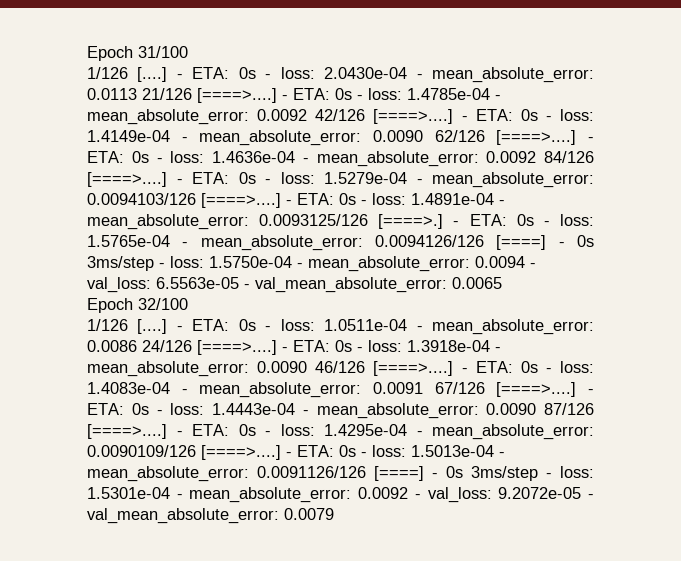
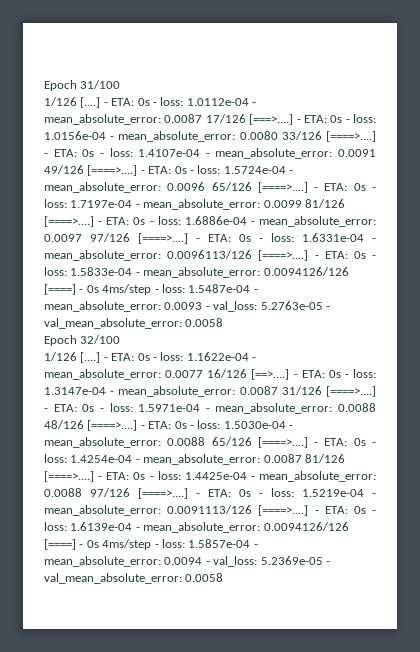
[324,67,594,83] [87,88,501,103] [87,109,594,125] [87,130,595,146] [87,151,594,167] [87,172,594,188] [87,193,505,208] [87,214,595,230] [87,235,594,251] [87,256,536,272] [87,277,502,293] 2.0430e-04 - mean_absolute_error: 0.0113 21/126 [====>....] - ETA: 0s - loss: 1.4785e-04 - mean_absolute_error: 0.0092 42/126 [====>....] - ETA: 0s - loss: 1.4149e-04 - mean_absolute_error: 0.0090 62/126 [====>....] - ETA: 0s - loss: 1.4636e-04 - mean_absolute_error: 0.0092 84/126 [====>....] - ETA: 0s - loss: 1.5279e-04 - mean_absolute_error: 0.0094103/126 [====>....] - ETA: 0s - loss: 1.4891e-04 - mean_absolute_error: 0.0093125/126 [====>.] - ETA: 0s - loss: 1.5765e-04 - mean_absolute_error: 0.0094126/126 [====] - 0s 3ms/step - loss: 1.5750e-04 - mean_absolute_error: 0.0094 - val_loss: 6.5563e-05 - val_mean_absolute_error: 0.0065 -> [186,98,256,106] [44,114,376,125] [44,131,376,142] [44,148,376,159] [44,165,293,176] [44,182,376,193] [44,199,345,210] [44,216,376,227] [44,233,376,244] [44,250,377,261] [44,267,349,278] [44,284,258,295] [44,301,330,312] [44,318,224,329] 1.0112e-04 - mean_absolute_error: 0.0087 17/126 [===>....] - ETA: 0s - loss: 1.0156e-04 - mean_absolute_error: 0.0080 33/126 [====>....] - ETA: 0s - loss: 1.4107e-04 - mean_absolute_error: 0.0091 49/126 [====>....] - ETA: 0s - loss: 1.5724e-04 - mean_absolute_error: 0.0096 65/126 [====>....] - ETA: 0s - loss: 1.7197e-04 - mean_absolute_error: 0.0099 81/126 [====>....] - ETA: 0s - loss: 1.6886e-04 - mean_absolute_error: 0.0097 97/126 [====>....] - ETA: 0s - loss: 1.6331e-04 - mean_absolute_error: 0.0096113/126 [====>....] - ETA: 0s - loss: 1.5833e-04 - mean_absolute_error: 0.0094126/126 [====] - 0s 4ms/step - loss: 1.5487e-04 - mean_absolute_error: 0.0093 - val_loss: 5.2763e-05 - val_mean_absolute_error: 0.0058
[324,319,594,335] [87,340,501,355] [87,361,594,377] [87,382,595,398] [87,403,594,419] [87,424,594,440] [87,445,505,460] [87,466,594,482] [87,487,594,503] [87,508,334,524] 1.0511e-04 - mean_absolute_error: 0.0086 24/126 [====>....] - ETA: 0s - loss: 1.3918e-04 - mean_absolute_error: 0.0090 46/126 [====>....] - ETA: 0s - loss: 1.4083e-04 - mean_absolute_error: 0.0091 67/126 [====>....] - ETA: 0s - loss: 1.4443e-04 - mean_absolute_error: 0.0090 87/126 [====>....] - ETA: 0s - loss: 1.4295e-04 - mean_absolute_error: 0.0090109/126 [====>....] - ETA: 0s - loss: 1.5013e-04 - mean_absolute_error: 0.0091126/126 [====] - 0s 3ms/step - loss: 1.5301e-04 - mean_absolute_error: 0.0092 - val_loss: 9.2072e-05 - val_mean_absolute_error: 0.0079 -> [186,352,256,361] [44,369,376,380] [44,386,376,397] [44,403,376,414] [44,420,293,431] [44,437,376,448] [44,454,345,465] [44,471,376,482] [44,488,376,499] [44,505,377,516] [44,522,349,533] [44,539,258,550] [44,556,330,567] [44,573,224,584] 1.1622e-04 - mean_absolute_error: 0.0077 16/126 [==>....] - ETA: 0s - loss: 1.3147e-04 - mean_absolute_error: 0.0087 31/126 [====>....] - ETA: 0s - loss: 1.5971e-04 - mean_absolute_error: 0.0088 48/126 [====>....] - ETA: 0s - loss: 1.5030e-04 - mean_absolute_error: 0.0088 65/126 [====>....] - ETA: 0s - loss: 1.4254e-04 - mean_absolute_error: 0.0087 81/126 [====>....] - ETA: 0s - loss: 1.4425e-04 - mean_absolute_error: 0.0088 97/126 [====>....] - ETA: 0s - loss: 1.5219e-04 - mean_absolute_error: 0.0091113/126 [====>....] - ETA: 0s - loss: 1.6139e-04 - mean_absolute_error: 0.0094126/126 [====] - 0s 4ms/step - loss: 1.5857e-04 - mean_absolute_error: 0.0094 - val_loss: 5.2369e-05 - val_mean_absolute_error: 0.0058

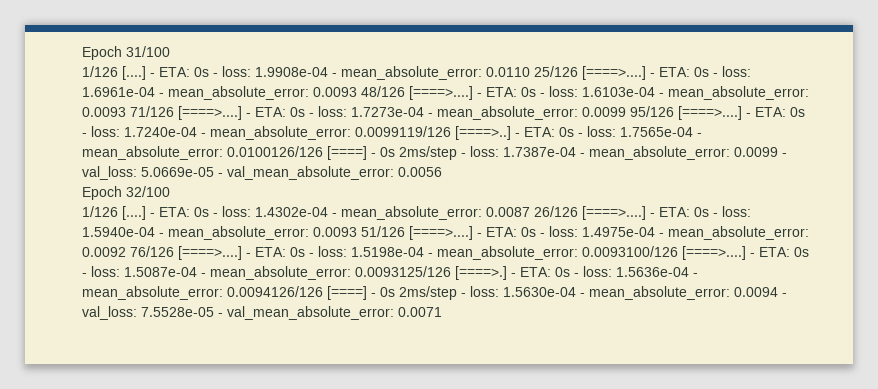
[186,98,256,106] [44,114,376,125] [44,131,376,142] [44,148,376,159] [44,165,293,176] [44,182,376,193] [44,199,345,210] [44,216,376,227] [44,233,376,244] [44,250,377,261] [44,267,349,278] [44,284,258,295] [44,301,330,312] [44,318,224,329] 1.0112e-04 - mean_absolute_error: 0.0087 17/126 [===>....] - ETA: 0s - loss: 1.0156e-04 - mean_absolute_error: 0.0080 33/126 [====>....] - ETA: 0s - loss: 1.4107e-04 - mean_absolute_error: 0.0091 49/126 [====>....] - ETA: 0s - loss: 1.5724e-04 - mean_absolute_error: 0.0096 65/126 [====>....] - ETA: 0s - loss: 1.7197e-04 - mean_absolute_error: 0.0099 81/126 [====>....] - ETA: 0s - loss: 1.6886e-04 - mean_absolute_error: 0.0097 97/126 [====>....] - ETA: 0s - loss: 1.6331e-04 - mean_absolute_error: 0.0096113/126 [====>....] - ETA: 0s - loss: 1.5833e-04 - mean_absolute_error: 0.0094126/126 [====] - 0s 4ms/step - loss: 1.5487e-04 - mean_absolute_error: 0.0093 - val_loss: 5.2763e-05 - val_mean_absolute_error: 0.0058 -> [255,66,751,80] [82,86,809,100] [82,106,805,120] [82,126,702,140] [82,146,787,160] [82,166,442,180] 1.9908e-04 - mean_absolute_error: 0.0110 25/126 [====>....] - ETA: 0s - loss: 1.6961e-04 - mean_absolute_error: 0.0093 48/126 [====>....] - ETA: 0s - loss: 1.6103e-04 - mean_absolute_error: 0.0093 71/126 [====>....] - ETA: 0s - loss: 1.7273e-04 - mean_absolute_error: 0.0099 95/126 [====>....] - ETA: 0s - loss: 1.7240e-04 - mean_absolute_error: 0.0099119/126 [====>..] - ETA: 0s - loss: 1.7565e-04 - mean_absolute_error: 0.0100126/126 [====] - 0s 2ms/step - loss: 1.7387e-04 - mean_absolute_error: 0.0099 - val_loss: 5.0669e-05 - val_mean_absolute_error: 0.0056
[186,352,256,361] [44,369,376,380] [44,386,376,397] [44,403,376,414] [44,420,293,431] [44,437,376,448] [44,454,345,465] [44,471,376,482] [44,488,376,499] [44,505,377,516] [44,522,349,533] [44,539,251,550] 1.1622e-04 - mean_absolute_error: 0.0077 16/126 [==>....] - ETA: 0s - loss: 1.3147e-04 - mean_absolute_error: 0.0087 31/126 [====>....] - ETA: 0s - loss: 1.5971e-04 - mean_absolute_error: 0.0088 48/126 [====>....] - ETA: 0s - loss: 1.5030e-04 - mean_absolute_error: 0.0088 65/126 [====>....] - ETA: 0s - loss: 1.4254e-04 - mean_absolute_error: 0.0087 81/126 [====>....] - ETA: 0s - loss: 1.4425e-04 - mean_absolute_error: 0.0088 97/126 [====>....] - ETA: 0s - loss: 1.5219e-04 - mean_absolute_error: 0.0091113/126 [====>....] - ETA: 0s - loss: 1.6139e-04 - mean_absolute_error: 0.0094126/126 [====] - 0s 4ms/step - loss: 1.5857e-04 -> [255,206,751,220] [82,226,809,240] [82,246,809,260] [82,266,698,280] [82,286,576,300] 1.4302e-04 - mean_absolute_error: 0.0087 26/126 [====>....] - ETA: 0s - loss: 1.5940e-04 - mean_absolute_error: 0.0093 51/126 [====>....] - ETA: 0s - loss: 1.4975e-04 - mean_absolute_error: 0.0092 76/126 [====>....] - ETA: 0s - loss: 1.5198e-04 - mean_absolute_error: 0.0093100/126 [====>....] - ETA: 0s - loss: 1.5087e-04 - mean_absolute_error: 0.0093125/126 [====>.] - ETA: 0s - loss: 1.5636e-04 - mean_absolute_error: 0.0094126/126 [====] - 0s 2ms/step - loss: 1.5630e-04
[260,556,330,565] [44,573,224,584] 5.2369e-05 - val_mean_absolute_error: 0.0058 -> [141,306,442,320] 7.5528e-05 - val_mean_absolute_error: 0.0071

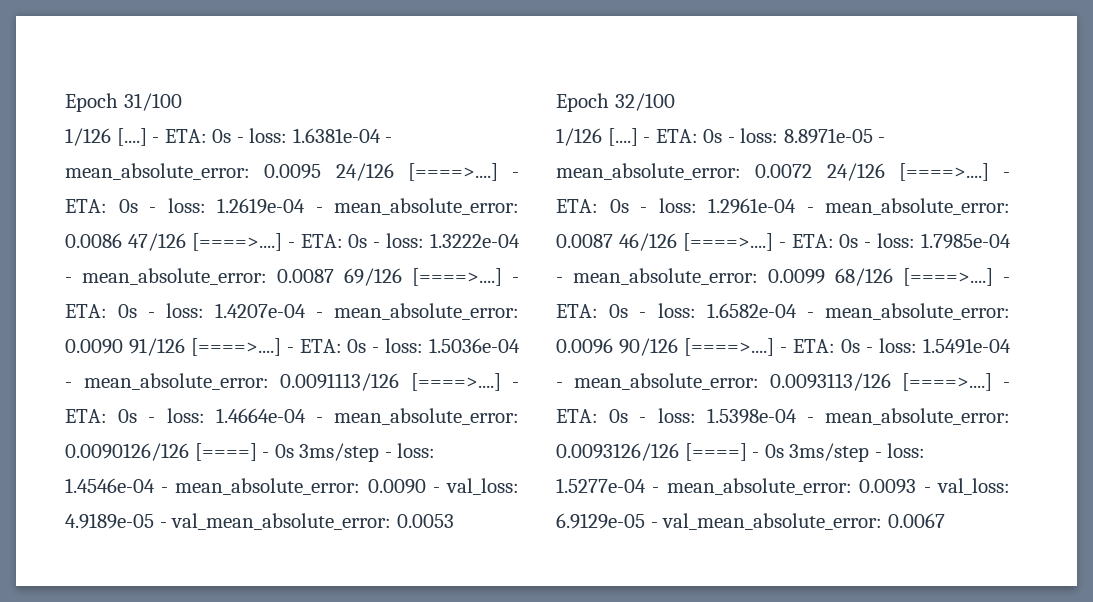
[255,66,751,80] [82,86,809,100] [82,106,805,120] [82,126,702,140] [82,146,787,160] [82,166,442,180] 1.9908e-04 - mean_absolute_error: 0.0110 25/126 [====>....] - ETA: 0s - loss: 1.6961e-04 - mean_absolute_error: 0.0093 48/126 [====>....] - ETA: 0s - loss: 1.6103e-04 - mean_absolute_error: 0.0093 71/126 [====>....] - ETA: 0s - loss: 1.7273e-04 - mean_absolute_error: 0.0099 95/126 [====>....] - ETA: 0s - loss: 1.7240e-04 - mean_absolute_error: 0.0099119/126 [====>..] - ETA: 0s - loss: 1.7565e-04 - mean_absolute_error: 0.0100126/126 [====] - 0s 2ms/step - loss: 1.7387e-04 - mean_absolute_error: 0.0099 - val_loss: 5.0669e-05 - val_mean_absolute_error: 0.0056 -> [292,128,393,143] [65,163,519,181] [65,198,519,215] [65,233,520,251] [65,268,519,286] [65,303,519,320] [65,338,520,356] [65,373,519,391] [65,408,519,425] [65,443,436,462] [65,478,519,495] [65,513,454,530] 1.6381e-04 - mean_absolute_error: 0.0095 24/126 [====>....] - ETA: 0s - loss: 1.2619e-04 - mean_absolute_error: 0.0086 47/126 [====>....] - ETA: 0s - loss: 1.3222e-04 - mean_absolute_error: 0.0087 69/126 [====>....] - ETA: 0s - loss: 1.4207e-04 - mean_absolute_error: 0.0090 91/126 [====>....] - ETA: 0s - loss: 1.5036e-04 - mean_absolute_error: 0.0091113/126 [====>....] - ETA: 0s - loss: 1.4664e-04 - mean_absolute_error: 0.0090126/126 [====] - 0s 3ms/step - loss: 1.4546e-04 - mean_absolute_error: 0.0090 - val_loss: 4.9189e-05 - val_mean_absolute_error: 0.0053
[255,206,751,220] [82,226,809,240] [82,246,809,260] [82,266,698,280] [82,286,787,300] [82,306,442,320] 1.4302e-04 - mean_absolute_error: 0.0087 26/126 [====>....] - ETA: 0s - loss: 1.5940e-04 - mean_absolute_error: 0.0093 51/126 [====>....] - ETA: 0s - loss: 1.4975e-04 - mean_absolute_error: 0.0092 76/126 [====>....] - ETA: 0s - loss: 1.5198e-04 - mean_absolute_error: 0.0093100/126 [====>....] - ETA: 0s - loss: 1.5087e-04 - mean_absolute_error: 0.0093125/126 [====>.] - ETA: 0s - loss: 1.5636e-04 - mean_absolute_error: 0.0094126/126 [====] - 0s 2ms/step - loss: 1.5630e-04 - mean_absolute_error: 0.0094 - val_loss: 7.5528e-05 - val_mean_absolute_error: 0.0071 -> [783,128,886,144] [556,163,1010,181] [556,198,1010,215] [556,233,1011,251] [556,268,1010,286] [556,303,1010,320] [556,338,1011,356] [556,373,1010,391] [556,408,1010,425] [556,443,926,462] [556,478,1010,495] [556,513,945,530] 8.8971e-05 - mean_absolute_error: 0.0072 24/126 [====>....] - ETA: 0s - loss: 1.2961e-04 - mean_absolute_error: 0.0087 46/126 [====>....] - ETA: 0s - loss: 1.7985e-04 - mean_absolute_error: 0.0099 68/126 [====>....] - ETA: 0s - loss: 1.6582e-04 - mean_absolute_error: 0.0096 90/126 [====>....] - ETA: 0s - loss: 1.5491e-04 - mean_absolute_error: 0.0093113/126 [====>....] - ETA: 0s - loss: 1.5398e-04 - mean_absolute_error: 0.0093126/126 [====] - 0s 3ms/step - loss: 1.5277e-04 - mean_absolute_error: 0.0093 - val_loss: 6.9129e-05 - val_mean_absolute_error: 0.0067

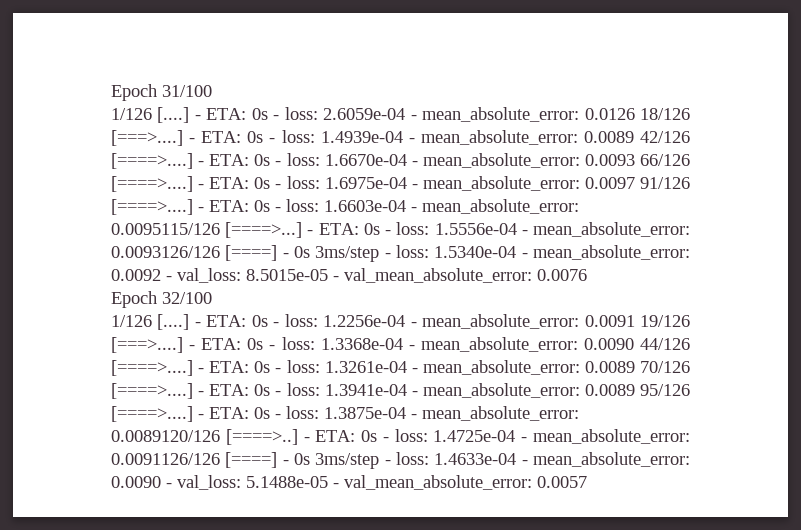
[292,128,393,143] [65,163,519,181] [65,198,519,215] [65,233,520,251] [65,268,519,286] [65,303,519,320] [65,339,123,354] 1.6381e-04 - mean_absolute_error: 0.0095 24/126 [====>....] - ETA: 0s - loss: 1.2619e-04 - mean_absolute_error: 0.0086 47/126 [====>....] - ETA: 0s - loss: 1.3222e-04 - mean_absolute_error: 0.0087 69/126 [====>....] - ETA: 0s - loss: 1.4207e-04 - mean_absolute_error: 0.0090 -> [323,107,690,122] [111,130,691,146] [111,153,691,169] [111,176,635,192] 2.6059e-04 - mean_absolute_error: 0.0126 18/126 [===>....] - ETA: 0s - loss: 1.4939e-04 - mean_absolute_error: 0.0089 42/126 [====>....] - ETA: 0s - loss: 1.6670e-04 - mean_absolute_error: 0.0093 66/126 [====>....] - ETA: 0s - loss: 1.6975e-04 - mean_absolute_error: 0.0097
[429,338,520,353] [65,373,519,391] [65,408,519,425] [65,443,436,462] [65,478,519,495] [65,513,454,530] 1.5036e-04 - mean_absolute_error: 0.0091113/126 [====>....] - ETA: 0s - loss: 1.4664e-04 - mean_absolute_error: 0.0090126/126 [====] - 0s 3ms/step - loss: 1.4546e-04 - mean_absolute_error: 0.0090 - val_loss: 4.9189e-05 - val_mean_absolute_error: 0.0053 -> [324,199,579,214] [111,222,690,238] [111,245,690,262] [111,268,587,283] 1.6603e-04 - mean_absolute_error: 0.0095115/126 [====>...] - ETA: 0s - loss: 1.5556e-04 - mean_absolute_error: 0.0093126/126 [====] - 0s 3ms/step - loss: 1.5340e-04 - mean_absolute_error: 0.0092 - val_loss: 8.5015e-05 - val_mean_absolute_error: 0.0076
[783,128,886,144] [556,163,1010,181] [556,198,1010,215] [556,233,1011,251] [556,268,1010,286] [556,303,1010,320] [556,338,1011,356] [556,373,1010,391] [556,408,1010,425] [556,443,926,462] [556,478,1010,495] [556,513,945,530] 8.8971e-05 - mean_absolute_error: 0.0072 24/126 [====>....] - ETA: 0s - loss: 1.2961e-04 - mean_absolute_error: 0.0087 46/126 [====>....] - ETA: 0s - loss: 1.7985e-04 - mean_absolute_error: 0.0099 68/126 [====>....] - ETA: 0s - loss: 1.6582e-04 - mean_absolute_error: 0.0096 90/126 [====>....] - ETA: 0s - loss: 1.5491e-04 - mean_absolute_error: 0.0093113/126 [====>....] - ETA: 0s - loss: 1.5398e-04 - mean_absolute_error: 0.0093126/126 [====] - 0s 3ms/step - loss: 1.5277e-04 - mean_absolute_error: 0.0093 - val_loss: 6.9129e-05 - val_mean_absolute_error: 0.0067 -> [323,314,690,329] [111,337,691,353] [111,360,691,376] [111,383,691,399] [111,406,579,422] [111,429,690,445] [111,452,690,469] [111,475,587,490] 1.2256e-04 - mean_absolute_error: 0.0091 19/126 [===>....] - ETA: 0s - loss: 1.3368e-04 - mean_absolute_error: 0.0090 44/126 [====>....] - ETA: 0s - loss: 1.3261e-04 - mean_absolute_error: 0.0089 70/126 [====>....] - ETA: 0s - loss: 1.3941e-04 - mean_absolute_error: 0.0089 95/126 [====>....] - ETA: 0s - loss: 1.3875e-04 - mean_absolute_error: 0.0089120/126 [====>..] - ETA: 0s - loss: 1.4725e-04 - mean_absolute_error: 0.0091126/126 [====] - 0s 3ms/step - loss: 1.4633e-04 - mean_absolute_error: 0.0090 - val_loss: 5.1488e-05 - val_mean_absolute_error: 0.0057

